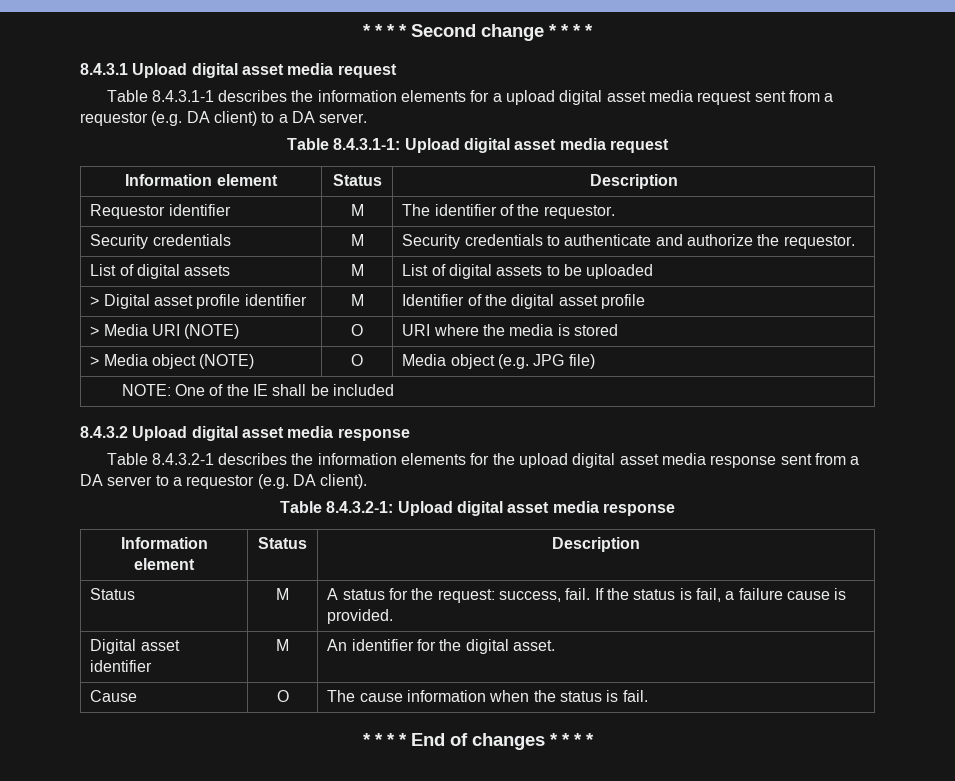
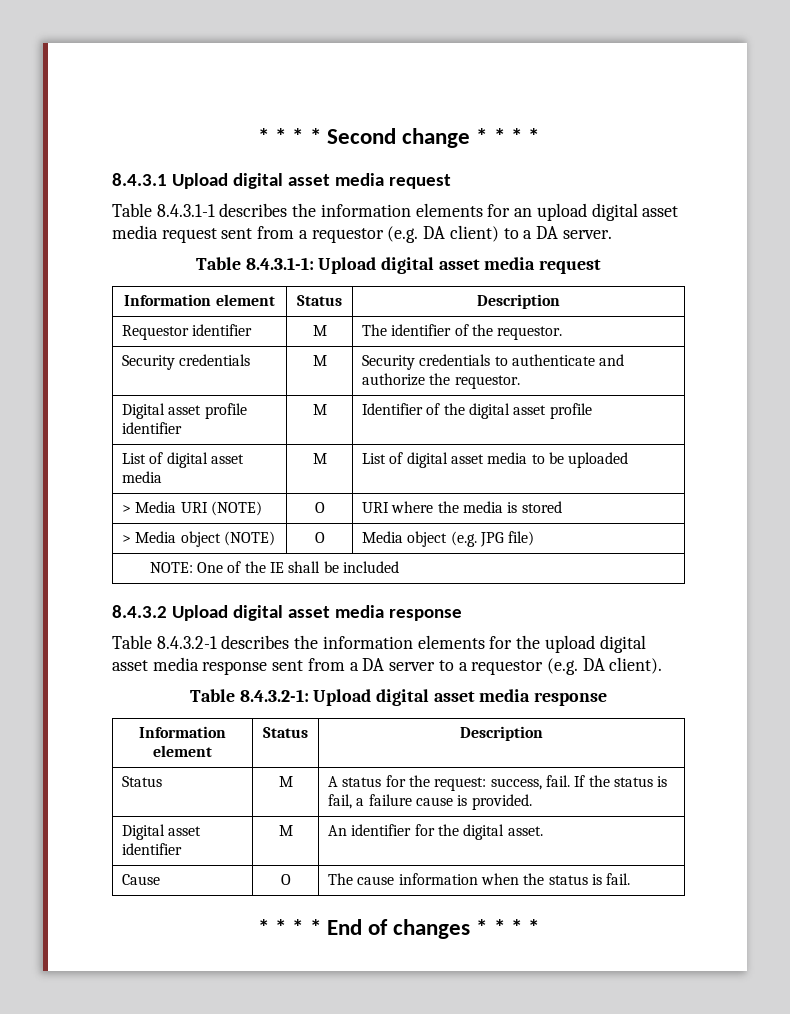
[492,93,502,102] a -> [514,208,533,217] an
[90,264,231,279] [350,264,364,276] [402,264,654,279] [90,296,100,306] List of digital assets | M | List of digital assets to be uploaded // > -> (520, 382) none
(645, 301) none -> [122,452,245,468] [122,471,163,483] [312,453,327,464] [362,452,629,468] // List of digital asset media | M | List of digital asset media to be uploaded

